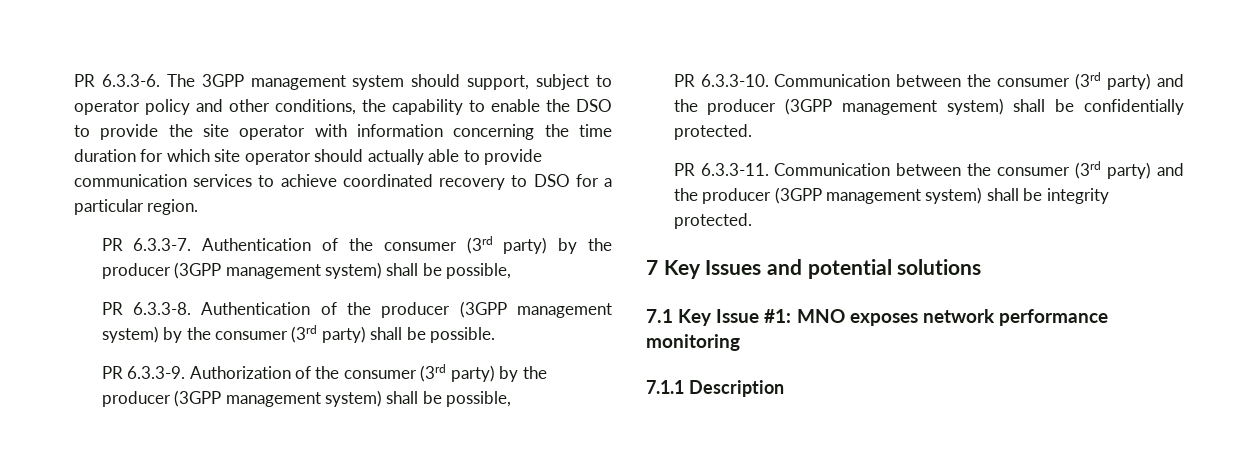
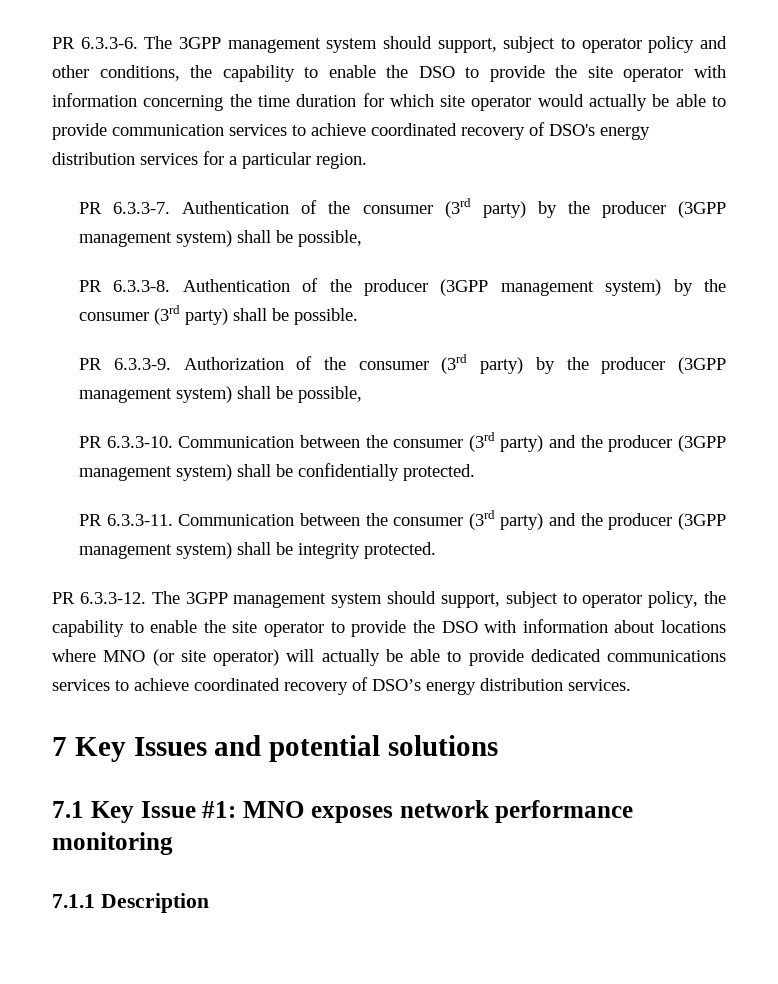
[314,149,424,165] should actually -> [537,94,670,111] would actually be
[511,174,570,187] to DSO -> [529,122,650,140] [52,152,198,165] of DSO's energy distribution services
(752, 221) none -> [52,591,727,608] [52,619,727,637] [52,649,726,666] [52,677,631,695] // PR 6.3.3-12. The 3GPP management system should support, subject to operator policy, the capability to enable the site operator to provide the DSO with information about locations where MNO (or site operator) will actually be able to provide dedicated communications services to achieve coordinated recovery of DSO’s energy distribution services.

